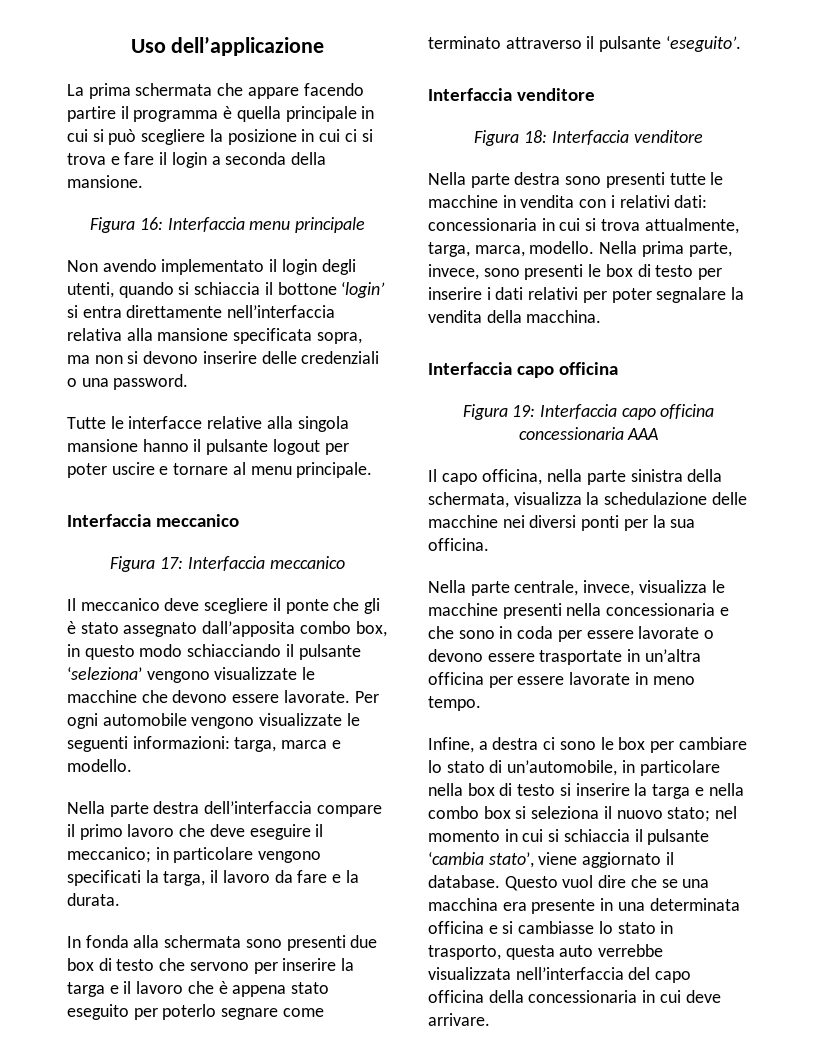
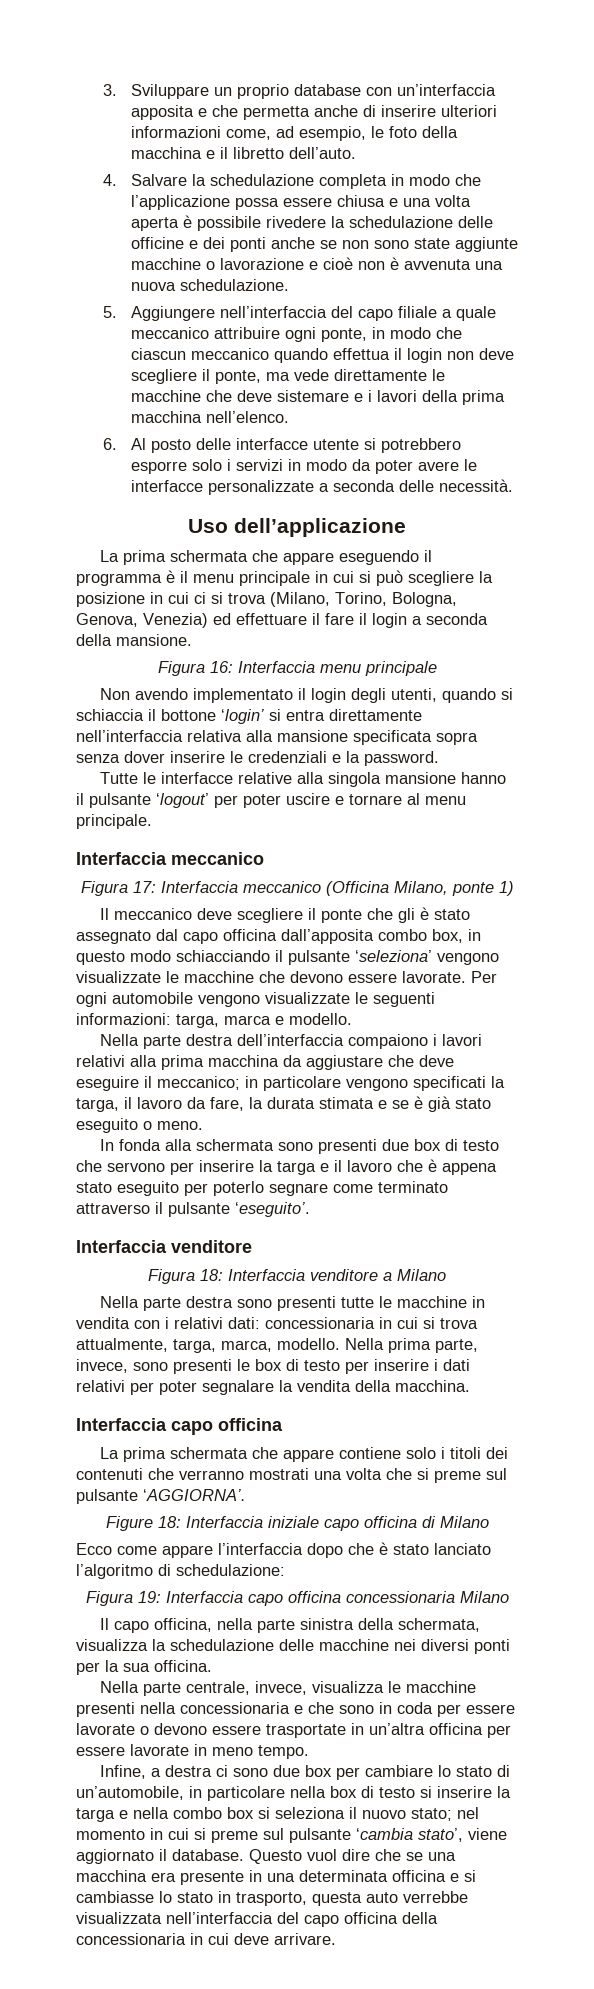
(130, 46) none -> [103,84,496,99] [130,105,497,120] [130,126,458,141] [130,147,356,159] [103,174,481,189] [130,195,471,210] [130,215,493,231] [130,237,518,252] [130,257,503,270] [130,279,289,291] [103,306,496,321] [130,327,462,342] [130,348,514,363] [130,369,445,384] [130,390,505,405] [130,411,289,423] [103,438,461,453] [130,459,477,474] [130,479,513,495] 3. Sviluppare un proprio database con un’interfaccia apposita e che permetta anche di inserire ulteriori informazioni come, ad esempio, le foto della macchina e il libretto dell’auto. // 4. Salvare la schedulazione completa in modo che l’applicazione possa essere chiusa e una volta aperta è possibile rivedere la schedulazione delle officine e dei ponti anche se non sono state aggiunte macchine o lavorazione e cioè non è avvenuta una nuova schedulazione. // 5. Aggiungere nell’interfaccia del capo filiale a quale meccanico attribuire ogni ponte, in modo che ciascun meccanico quando effettua il login non deve scegliere il ponte, ma vede direttamente le macchine che deve sistemare e i lavori della prima macchina nell’elenco. // 6. Al posto delle interfacce utente si potrebbero esporre solo i servizi in modo da poter avere le interfacce personalizzate a seconda delle necessità. //
[303,83,364,96] [67,106,116,122] facendo partire -> [339,550,420,565] eseguendo
[236,106,281,122] quella -> [180,571,234,583] il menu
[110,156,120,165] e -> [270,592,457,607] [76,613,320,628] (Milano, Torino, Bologna, Genova, Venezia) ed effettuare il
[316,332,362,344] [67,351,380,364] [67,378,109,387] sopra, ma non si devono inserire delle credenziali o una -> [436,732,478,745] [76,751,360,763] sopra senza dover inserire le credenziali e la
[272,439,320,455] logout -> [156,793,209,808] ‘logout’
(345, 562) none -> [325,881,514,896] (Officina Milano, ponte 1)
(198, 629) none -> [156,929,277,944] dal capo officina
[316,805,382,817] [67,824,175,840] compare il primo lavoro -> [348,1034,483,1049] [76,1055,383,1070] compaiono i lavori relativi alla prima macchina da aggiustare
[297,870,359,883] [67,893,120,906] fare e la durata. -> [210,1096,491,1112] [76,1118,203,1133] fare, la durata stimata e se è già stato eseguito o meno.
(703, 136) none -> [383,1269,446,1281] a Milano
(619, 368) none -> [100,1447,509,1462] [76,1468,507,1483] [76,1489,246,1504] [105,1516,489,1531] [76,1542,491,1558] [76,1564,285,1579] // La prima schermata che appare contiene solo i titoli dei contenuti che verranno mostrati una volta che si preme sul pulsante ‘AGGIORNA’. // Figure 18: Interfaccia iniziale capo officina di Milano // Ecco come appare l’interfaccia dopo che è stato lanciato l’algoritmo di schedulazione:
[627,428,659,440] AAA -> [459,1591,509,1603] Milano
[600,737,614,750] le -> [273,1765,301,1777] due
[563,829,643,842] schiaccia il -> [211,1828,284,1843] preme sul

